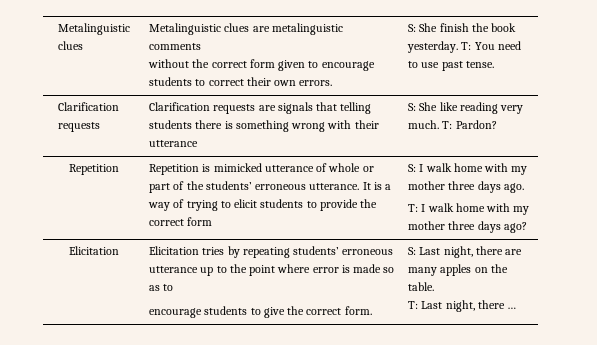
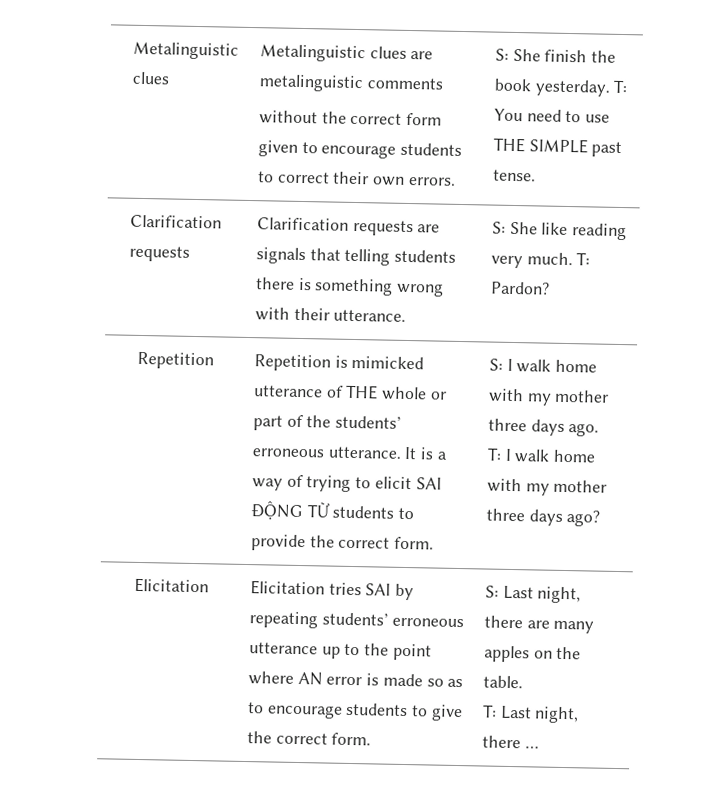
(440, 65) none -> [493,137,588,154] THE SIMPLE
[149,140,199,147] utterance -> [333,309,407,322] utterance.
(328, 167) none -> [345,384,379,400] THE
(258, 203) none -> [415,477,442,490] [251,501,331,521] SAI ĐỘNG TỪ
[187,217,213,226] form -> [394,536,435,550] form.
(225, 251) none -> [365,583,392,596] SAI
(311, 268) none -> [297,671,323,686] AN
(174, 287) // -> (265, 708) none

